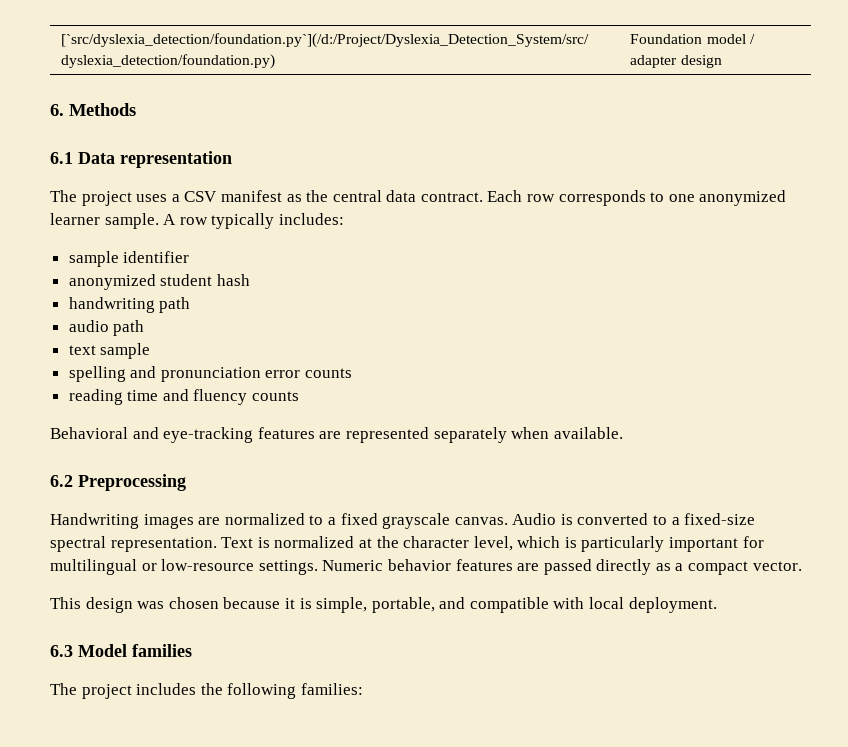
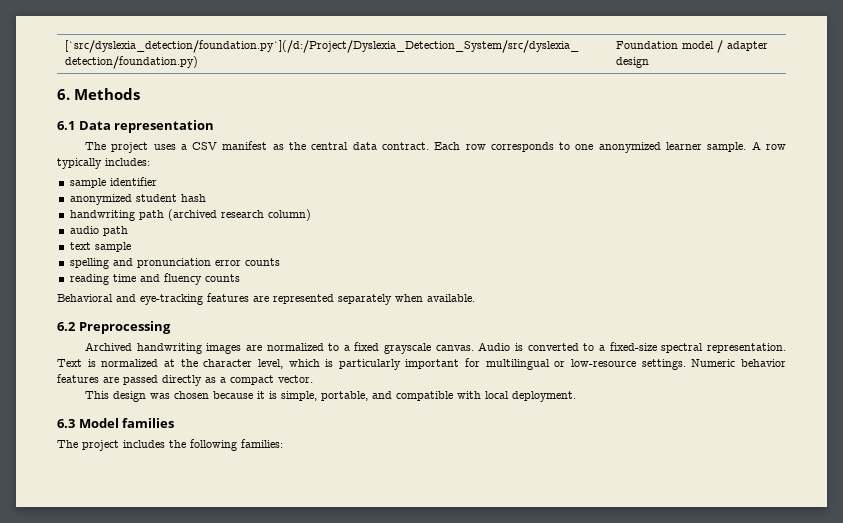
(191, 305) none -> [167,209,311,221] (archived research column)
[50,513,139,529] Handwriting -> [84,342,202,354] Archived handwriting

